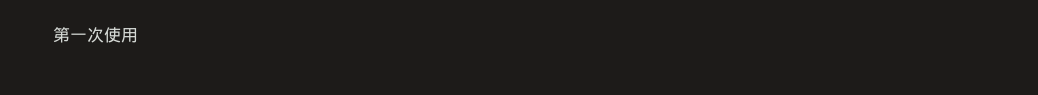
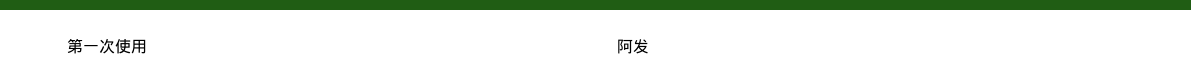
(138, 35) none -> [617,39,649,54] // 阿发

